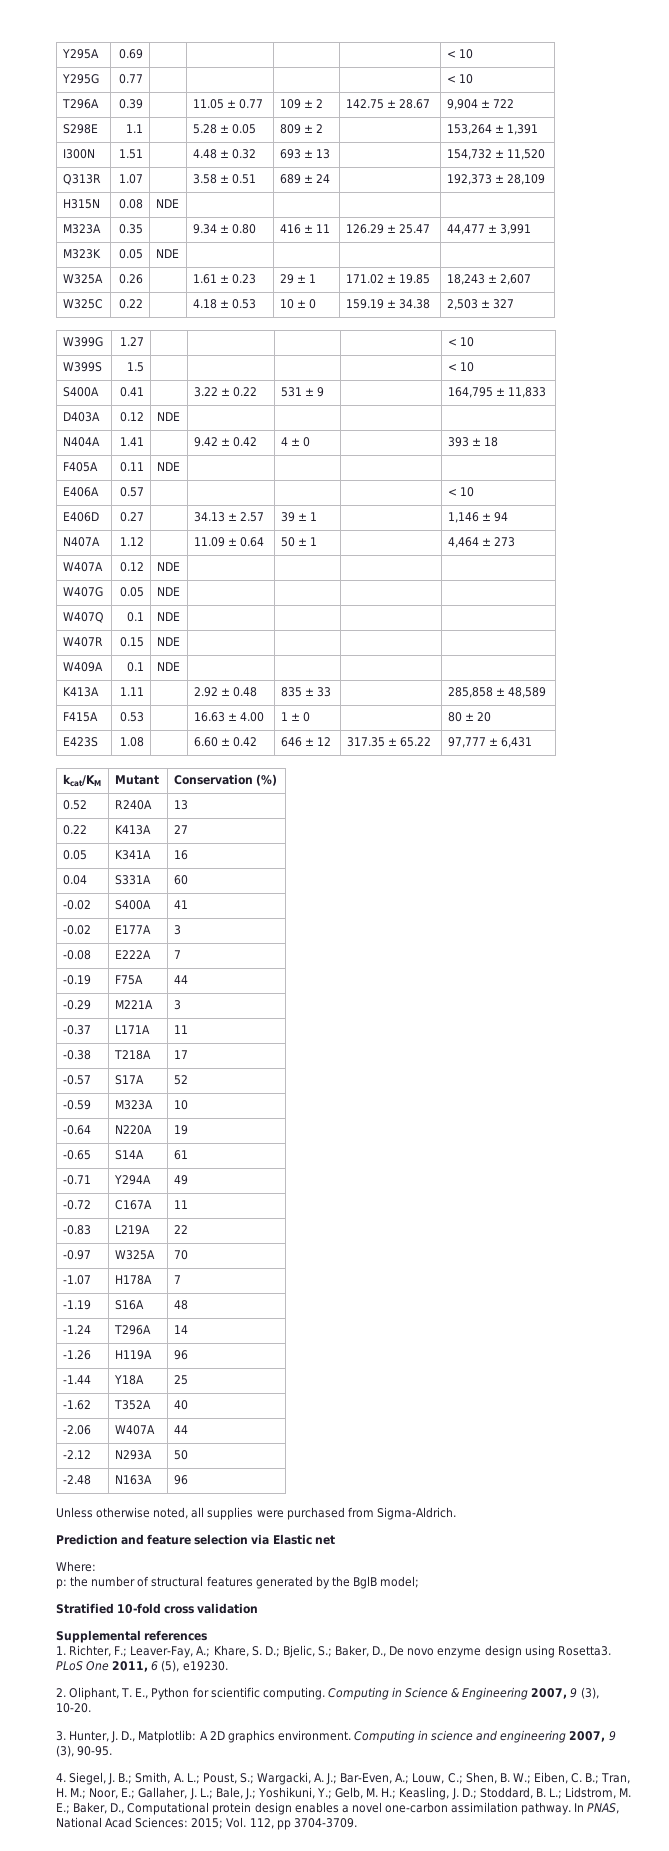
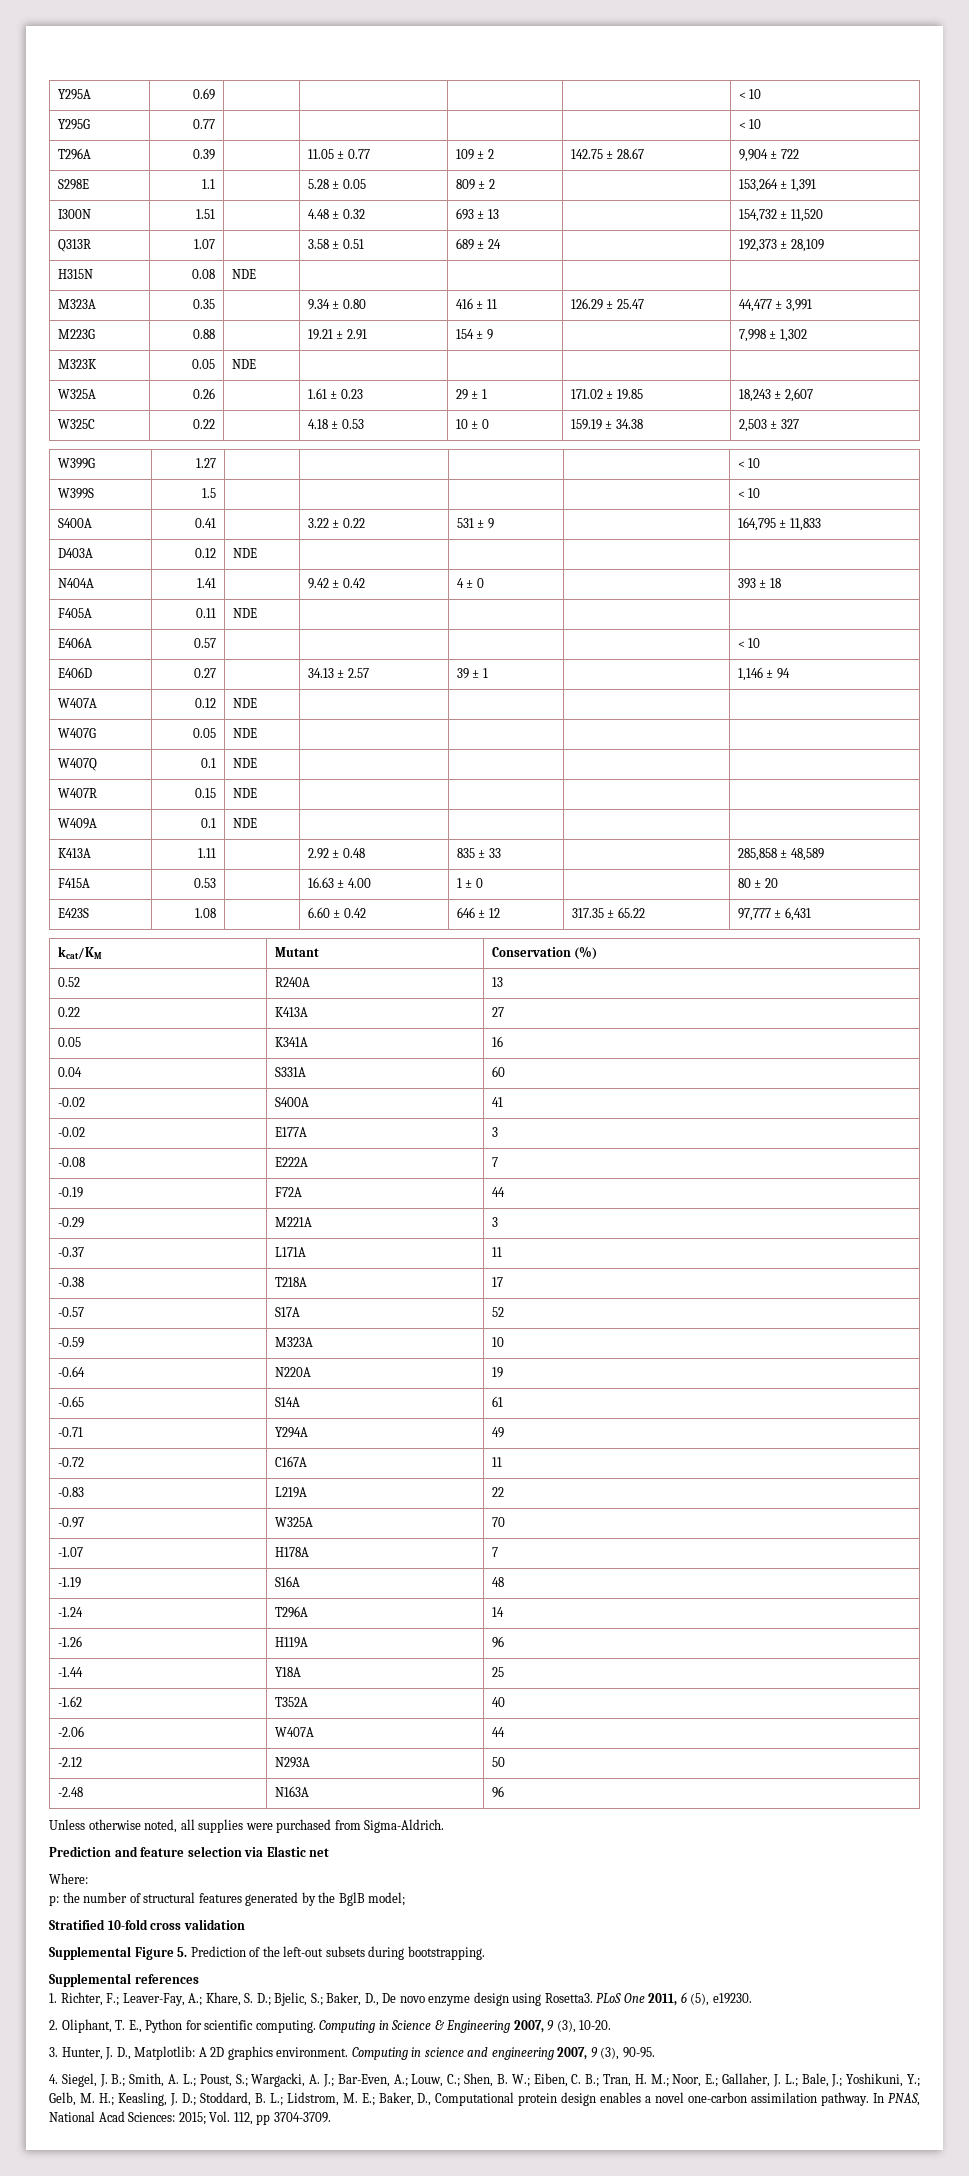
(531, 229) none -> [57,329,95,339] [193,329,216,339] [307,329,367,340] [455,329,493,340] [738,329,807,342] // M223G | 0.88 | | 19.21 ± 2.91 | 154 ± 9 | | 7,998 ± 1,302
[62,537,100,547] [120,537,145,546] [193,537,264,547] [280,537,317,547] [447,537,515,548] // N407A | 1.12 | | 11.09 ± 0.64 | 50 ± 1 | | 4,464 ± 273 -> (790, 673) none
[114,975,143,985] F75A -> [274,1187,302,1197] F72A
(259, 1608) none -> [49,1946,485,1960] // Supplemental Figure 5. Prediction of the left-out subsets during bootstrapping.

